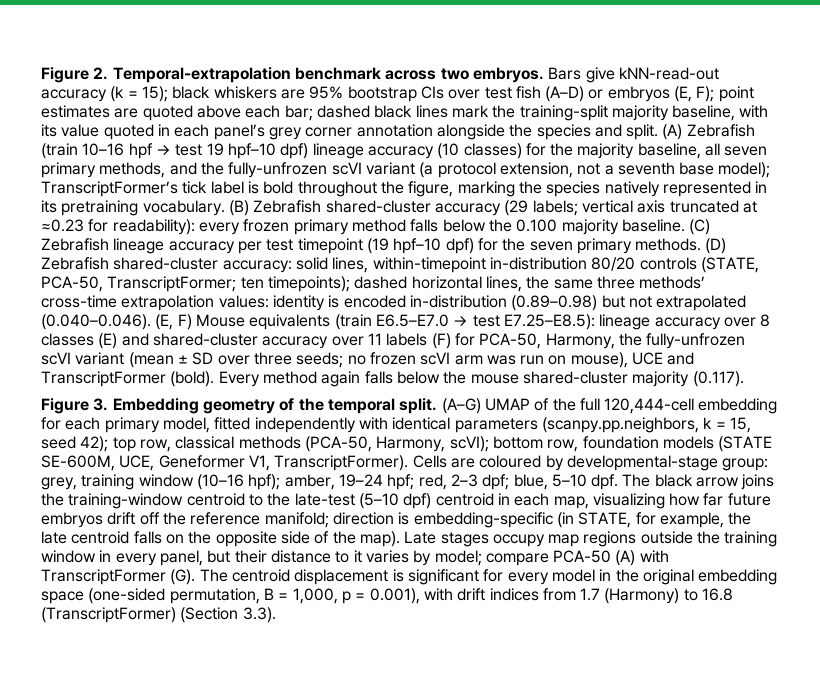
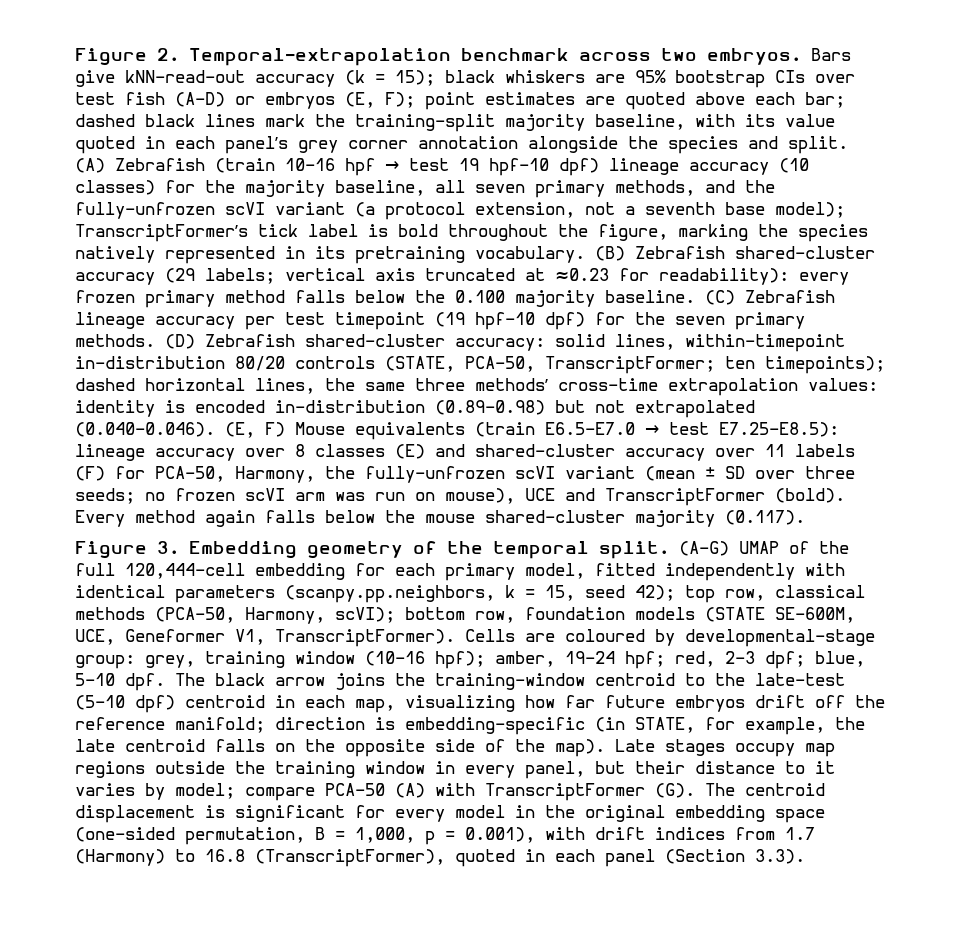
[41,607,176,623] (TranscriptFormer) -> [255,849,655,867] (TranscriptFormer), quoted in each panel

